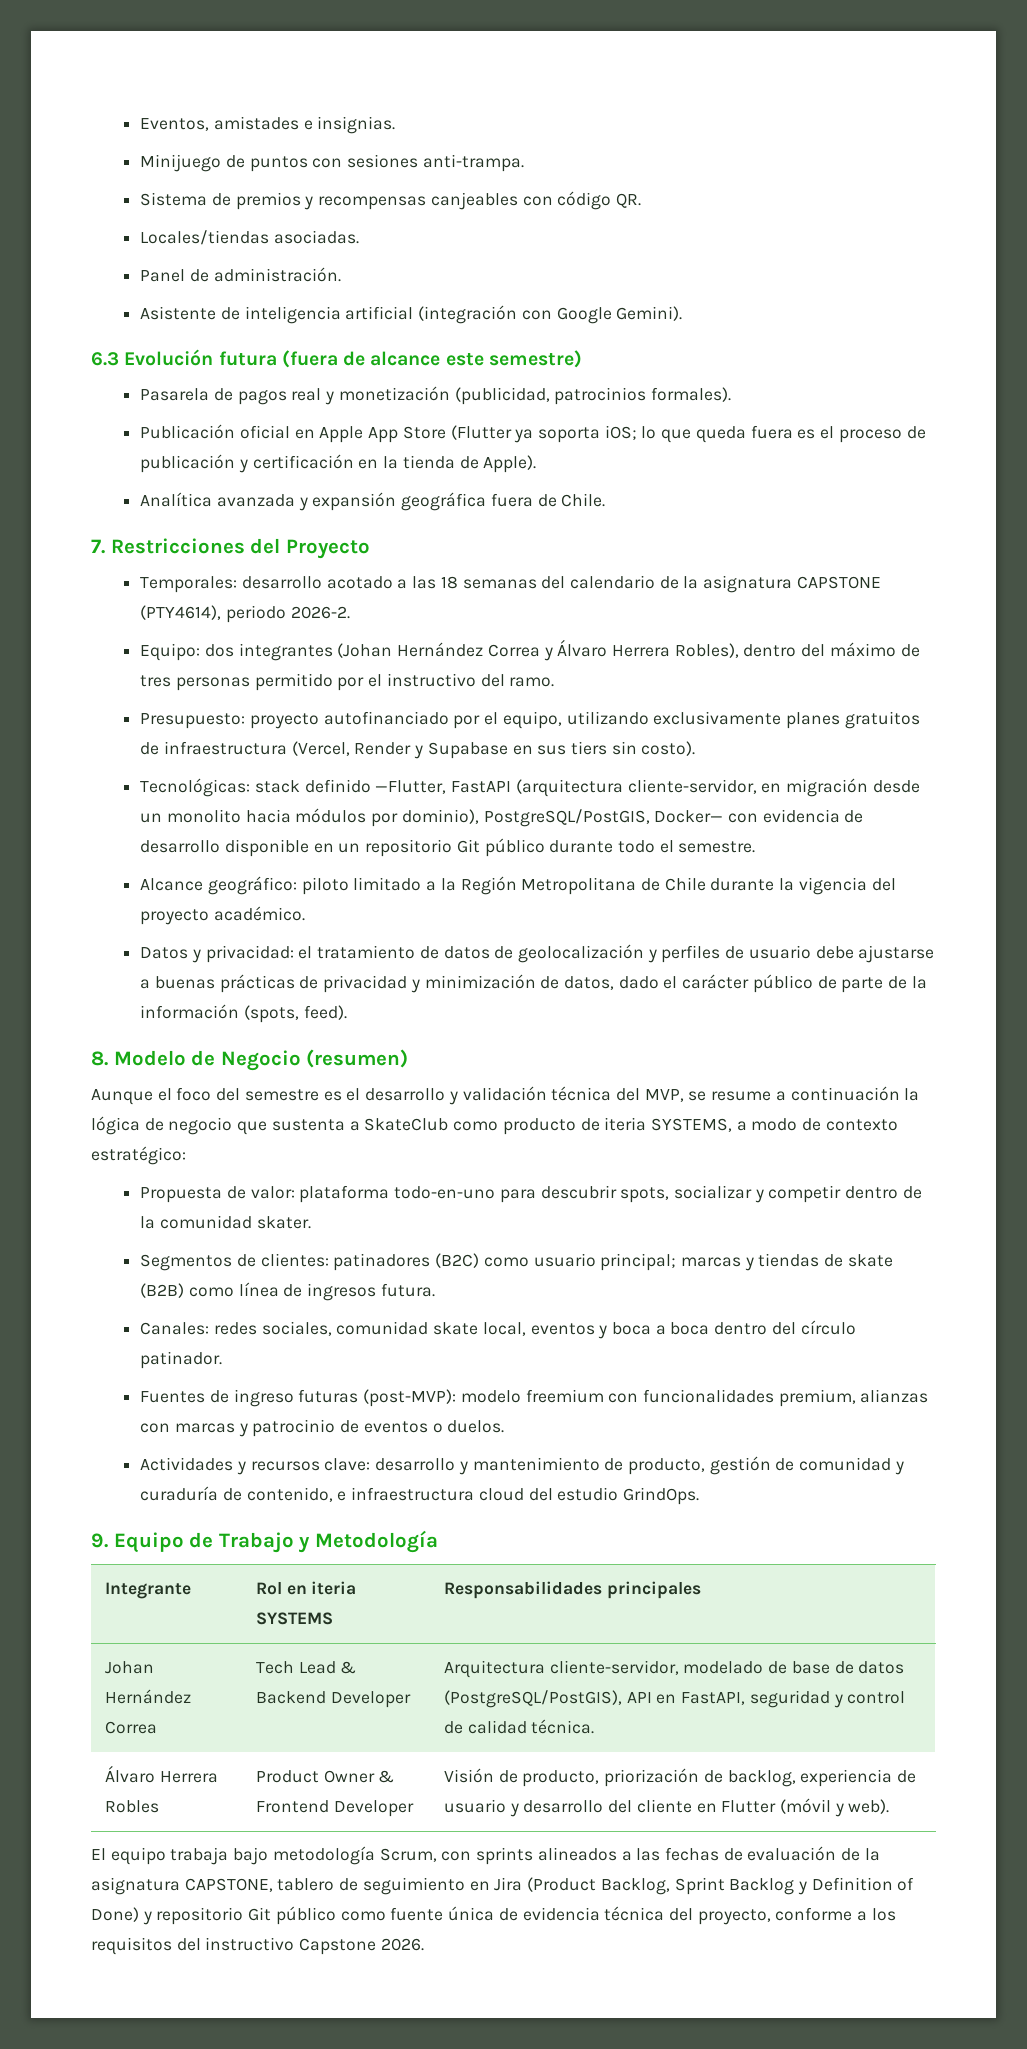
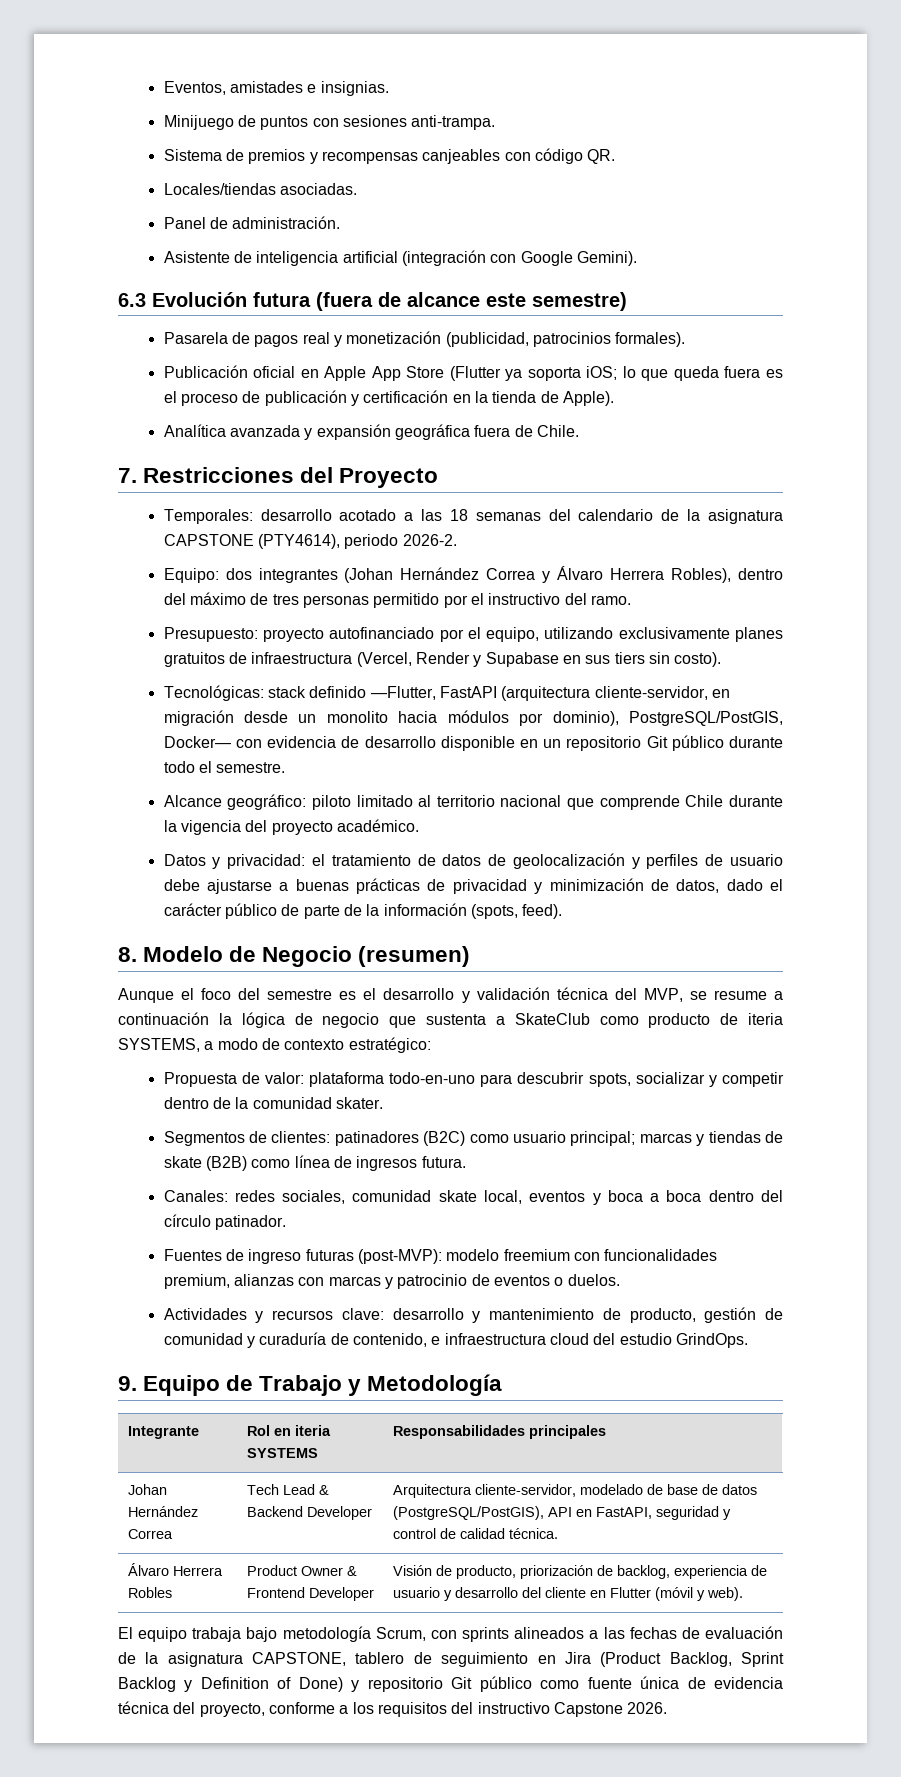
[426,876,661,895] a la Región Metropolitana de -> [418,795,680,810] al territorio nacional que comprende

